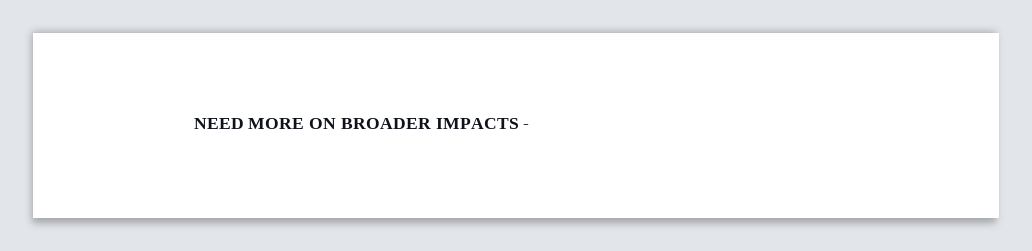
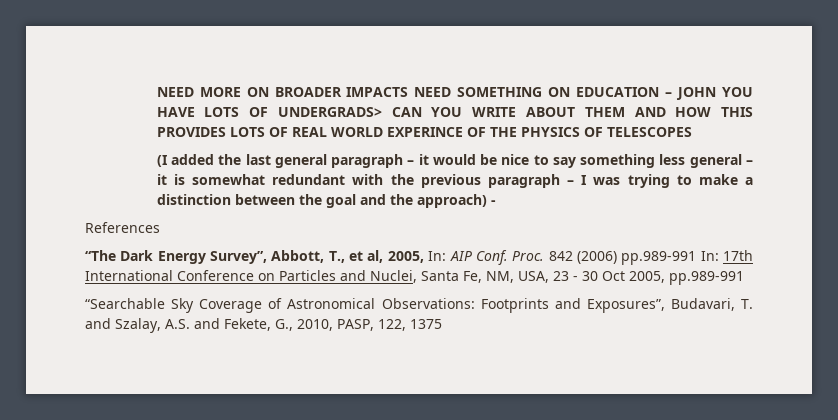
[523,124,530,129] - -> [414,87,753,100] [156,107,753,117] [156,127,692,137] [156,154,753,168] [156,174,754,188] [156,194,496,208] [85,222,160,233] [85,250,754,265] [85,270,744,285] [85,298,754,313] [85,318,442,333] NEED SOMETHING ON EDUCATION – JOHN YOU HAVE LOTS OF UNDERGRADS> CAN YOU WRITE ABOUT THEM AND HOW THIS PROVIDES LOTS OF REAL WORLD EXPERINCE OF THE PHYSICS OF TELESCOPES // (I added the last general paragraph – it would be nice to say something less general – it is somewhat redundant with the previous paragraph – I was trying to make a distinction between the goal and the approach) - // References // “The Dark Energy Survey”, Abbott, T., et al, 2005, In: AIP Conf. Proc. 842 (2006) pp.989-991 In: 17th International Conference on Particles and Nuclei, Santa Fe, NM, USA, 23 - 30 Oct 2005, pp.989-991 // “Searchable Sky Coverage of Astronomical Observations: Footprints and Exposures”, Budavari, T. and Szalay, A.S. and Fekete, G., 2010, PASP, 122, 1375

